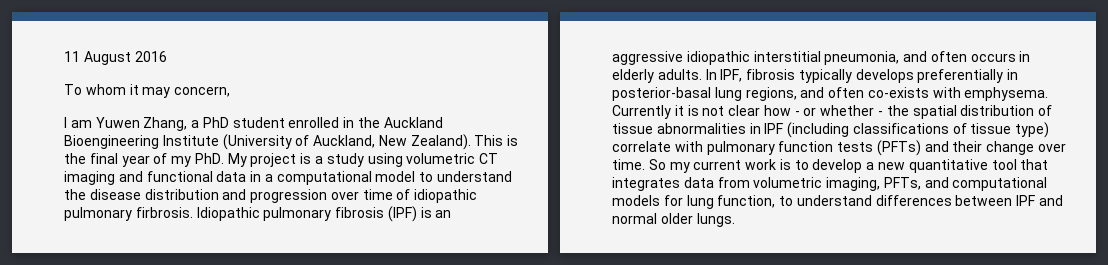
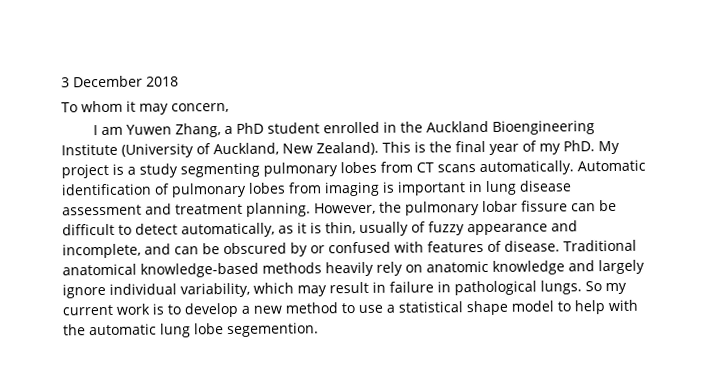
[64,51,167,65] 11 August 2016 -> [61,75,179,88] 3 December 2018
[367,153,499,167] [64,171,513,185] [64,189,478,203] [64,206,452,222] [612,51,1031,65] [612,69,1019,83] [612,87,1049,101] [612,105,1053,119] [612,122,1050,138] [612,140,1067,156] [612,159,645,170] using volumetric CT imaging and functional data in a computational model to understand the disease distribution and progression over time of idiopathic pulmonary firbrosis. Idiopathic pulmonary fibrosis (IPF) is an aggressive idiopathic interstitial pneumonia, and often occurs in elderly adults. In IPF, fibrosis typically develops preferentially in posterior-basal lung regions, and often co-exists with emphysema. Currently it is not clear how - or whether - the spatial distribution of tissue abnormalities in IPF (including classifications of tissue type) correlate with pulmonary function tests (PFTs) and their change over time. -> [180,159,646,178] [61,180,572,198] [62,199,617,217] [62,220,578,238] [62,239,637,259] [62,259,645,278] [62,280,582,299] segmenting pulmonary lobes from CT scans automatically. Automatic identification of pulmonary lobes from imaging is important in lung disease assessment and treatment planning. However, the pulmonary lobar fissure can be difficult to detect automatically, as it is thin, usually of fuzzy appearance and incomplete, and can be obscured by or confused with features of disease. Traditional anatomical knowledge-based methods heavily rely on anatomic knowledge and largely ignore individual variability, which may result in failure in pathological lungs.
[908,159,1049,173] [612,177,1048,191] [612,195,1064,209] [612,213,735,227] quantitative tool that integrates data from volumetric imaging, PFTs, and computational models for lung function, to understand differences between IPF and normal older lungs. -> [285,299,638,316] [63,322,319,338] method to use a statistical shape model to help with the automatic lung lobe segemention.

